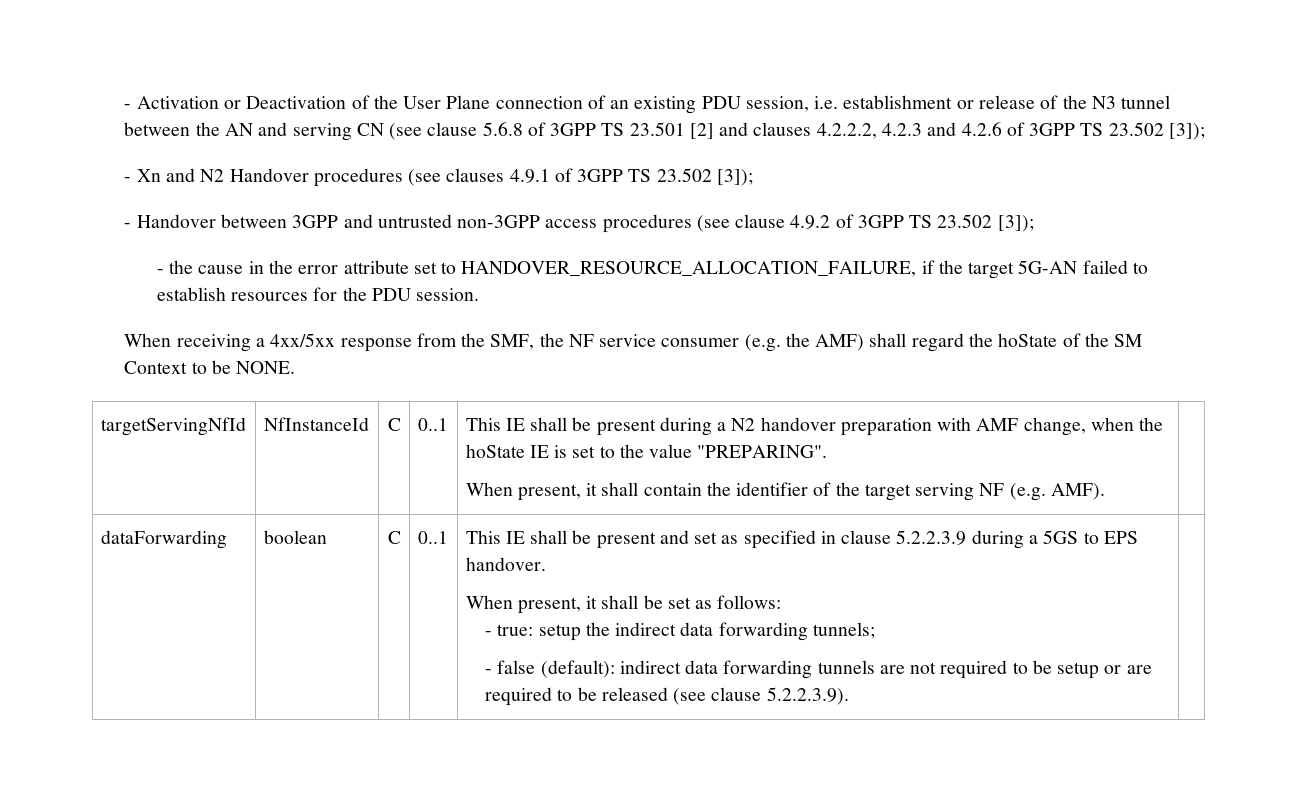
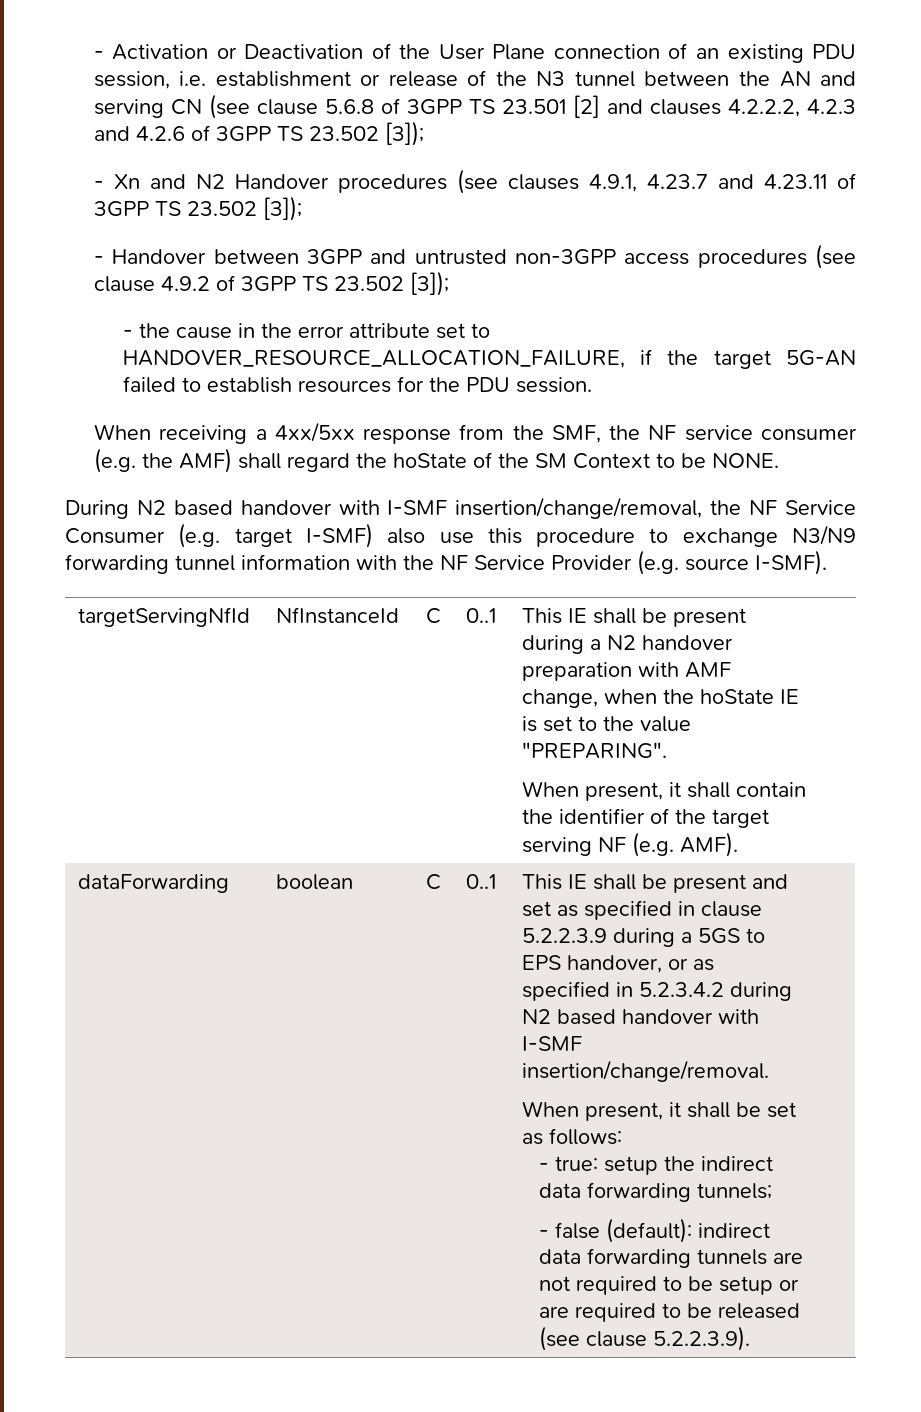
[509,169,550,183] 4.9.1 -> [588,174,827,192] 4.9.1, 4.23.7 and 4.23.11
(296, 367) none -> [65,497,857,519] [65,523,856,548] [65,550,827,575] // During N2 based handover with I-SMF insertion/change/removal, the NF Service Consumer (e.g. target I-SMF) also use this procedure to exchange N3/N9 forwarding tunnel information with the NF Service Provider (e.g. source I-SMF).
[465,557,546,571] handover. -> [566,955,714,973] [521,981,792,1001] [521,1009,759,1025] [521,1036,582,1051] [521,1060,769,1082] handover, or as specified in 5.2.3.4.2 during N2 based handover with I-SMF insertion/change/removal.

